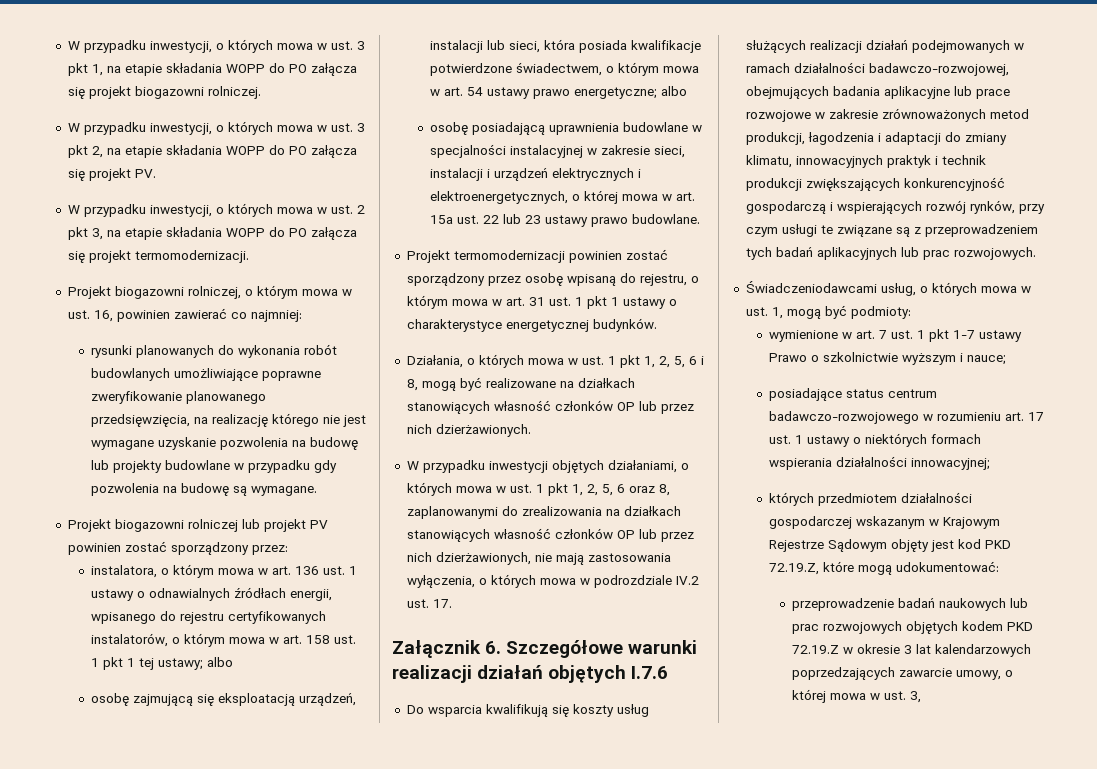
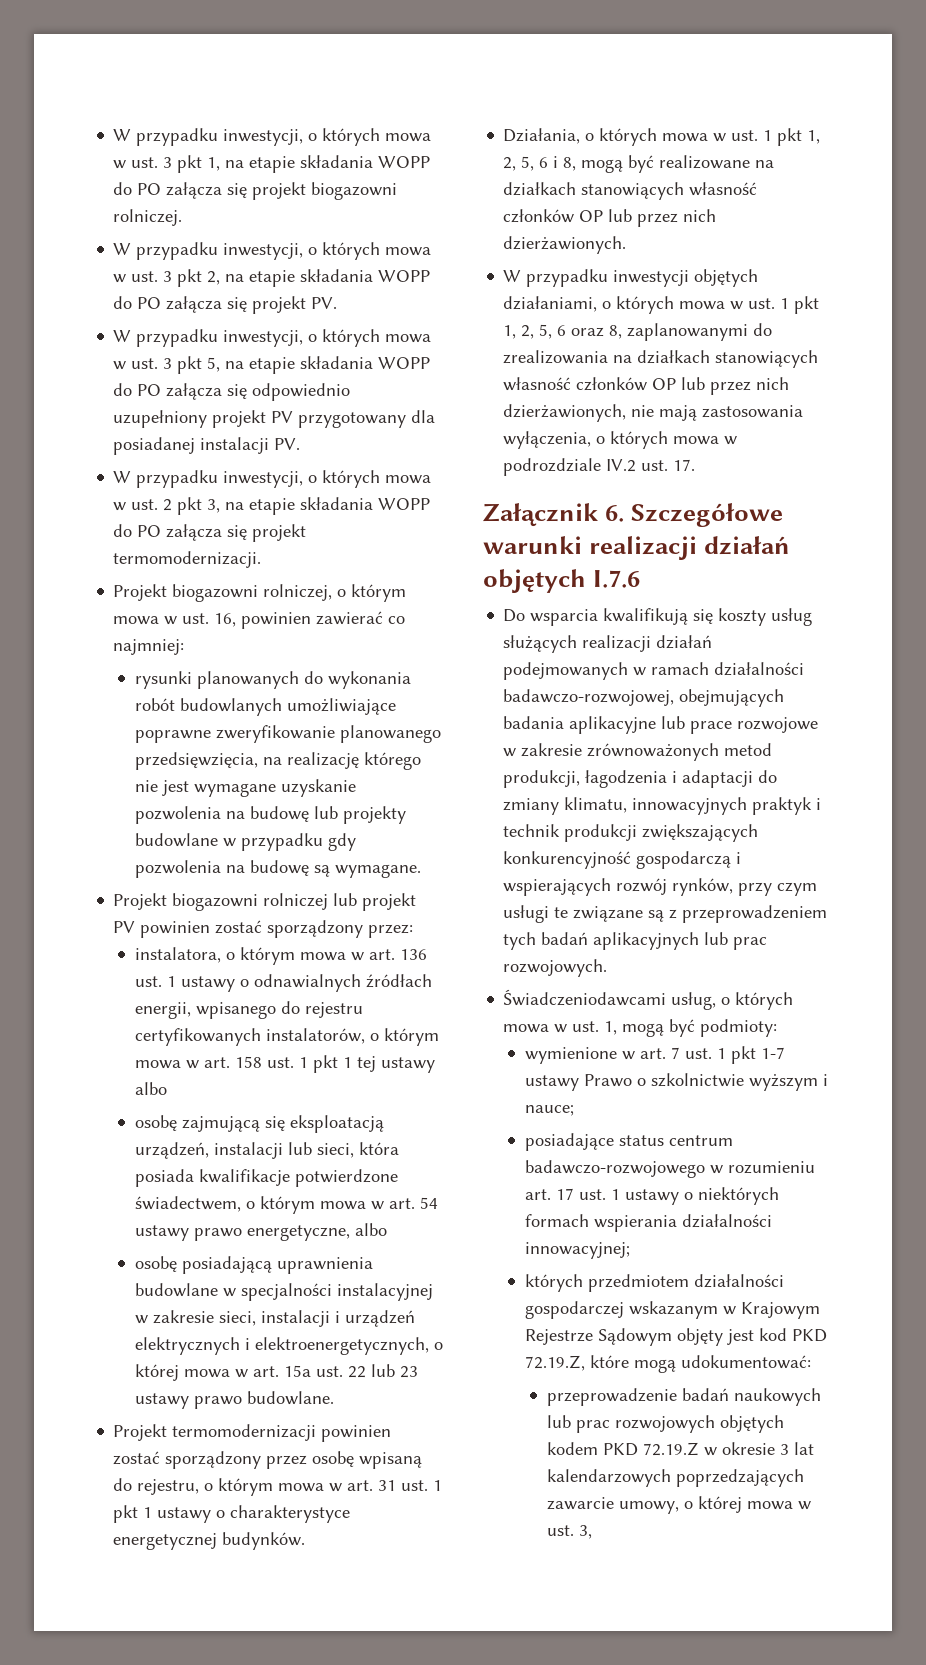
(156, 173) none -> [113,329,432,347] [113,356,431,374] [113,383,351,401] [113,410,436,428] [113,437,301,455] // W przypadku inwestycji, o których mowa w ust. 3 pkt 5, na etapie składania WOPP do PO załącza się odpowiednio uzupełniony projekt PV przygotowany dla posiadanej instalacji PV.
[157,658,203,670] ustawy; -> [380,1057,435,1073] ustawy
[573,87,657,99] energetyczne; -> [246,1225,350,1241] energetyczne,

